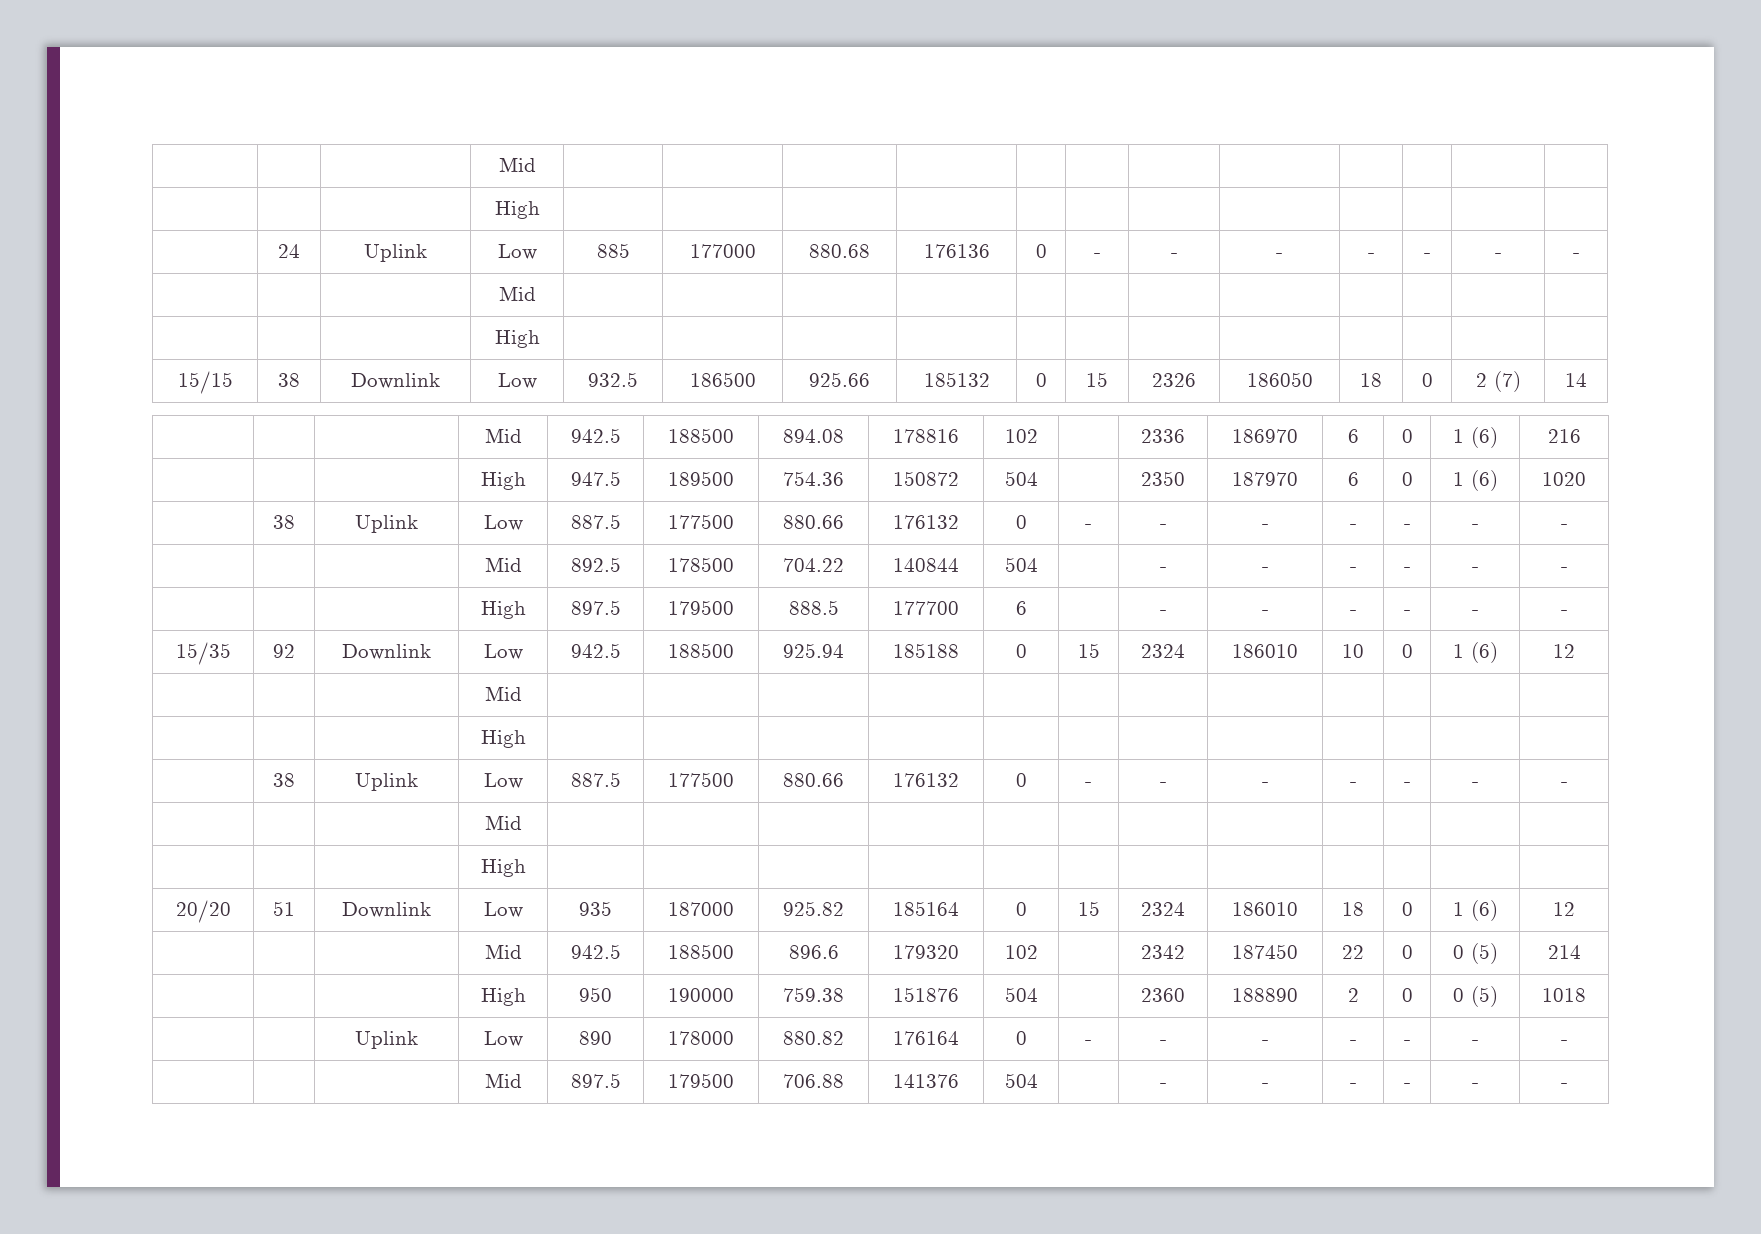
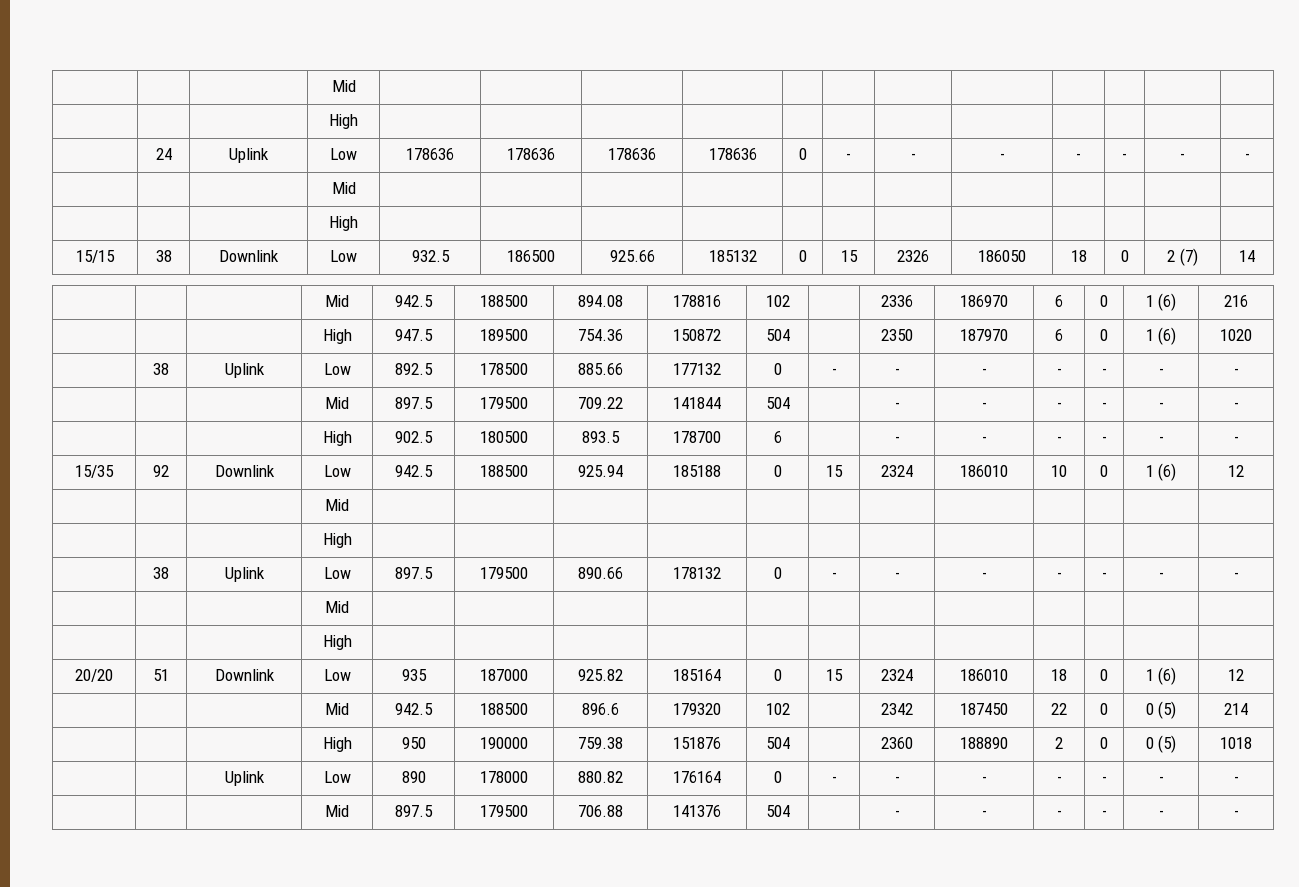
[596,243,630,258] [689,244,756,258] [809,244,870,258] [923,244,990,258] 885 | 177000 | 880.68 | 176136 -> [406,148,454,160] [507,148,555,160] [608,148,656,160] [708,148,757,160] 178636 | 178636 | 178636 | 178636
[570,514,621,529] [668,514,734,529] [783,515,844,529] [893,515,959,529] [1015,515,1027,529] [1085,524,1092,529] [1159,524,1167,529] [1261,524,1269,529] [1349,524,1357,529] [1403,524,1411,529] [1471,524,1479,529] [1560,524,1568,529] [484,557,522,572] [570,557,621,572] [668,557,734,572] [783,558,844,572] [893,558,959,572] 887.5 | 177500 | 880.66 | 176132 | 0 | - | - | - | - | - | - | - // | | | Mid | 892.5 | 178500 | 704.22 | 140844 -> [395,363,433,375] [480,363,528,375] [578,363,623,375] [673,363,721,375] [773,363,782,375] [831,368,837,375] [894,368,900,375] [981,368,987,375] [1056,368,1062,375] [1101,368,1107,375] [1158,368,1164,375] [1233,368,1239,375] [325,397,349,409] [395,397,433,409] [480,397,528,409] [578,397,623,409] [673,397,721,409] 892.5 | 178500 | 885.66 | 177132 | 0 | - | - | - | - | - | - | - // | | | Mid | 897.5 | 179500 | 709.22 | 141844
[570,600,621,615] [668,600,734,615] [788,600,839,615] [893,601,959,615] 897.5 | 179500 | 888.5 | 177700 -> [395,431,433,443] [480,431,528,443] [582,431,620,443] [673,431,721,443] 902.5 | 180500 | 893.5 | 178700
[570,772,621,787] [668,772,734,787] [783,773,844,787] [893,773,959,787] 887.5 | 177500 | 880.66 | 176132 -> [395,567,433,579] [480,567,528,579] [578,567,623,579] [673,567,721,579] 897.5 | 179500 | 890.66 | 178132

